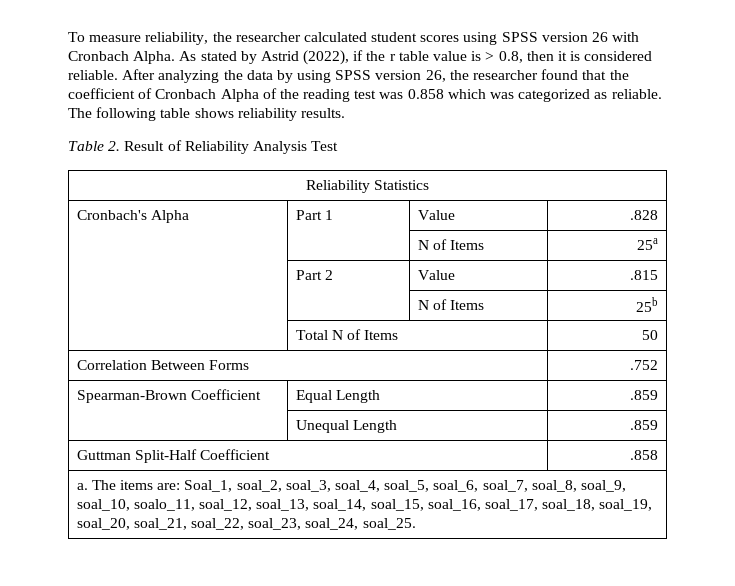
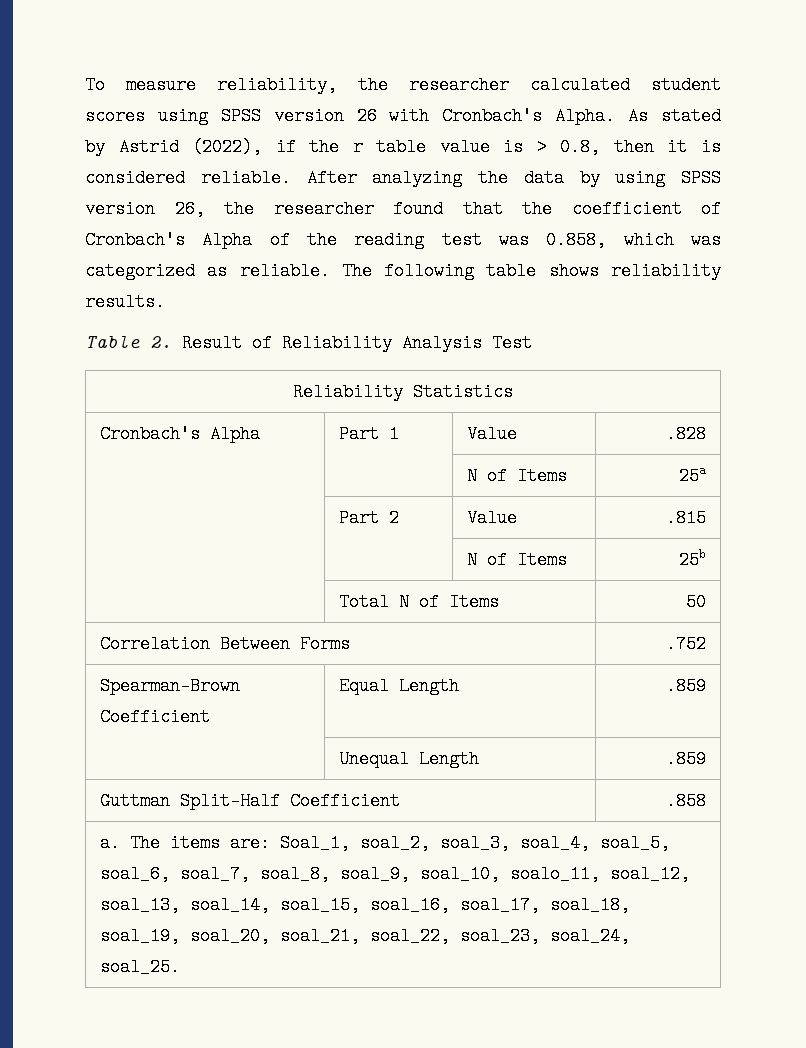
[68,51,129,61] Cronbach -> [442,107,543,125] Cronbach's
[155,89,217,99] Cronbach -> [85,231,185,249] Cronbach's
[407,89,444,99] 0.858 -> [546,231,607,249] 0.858,

